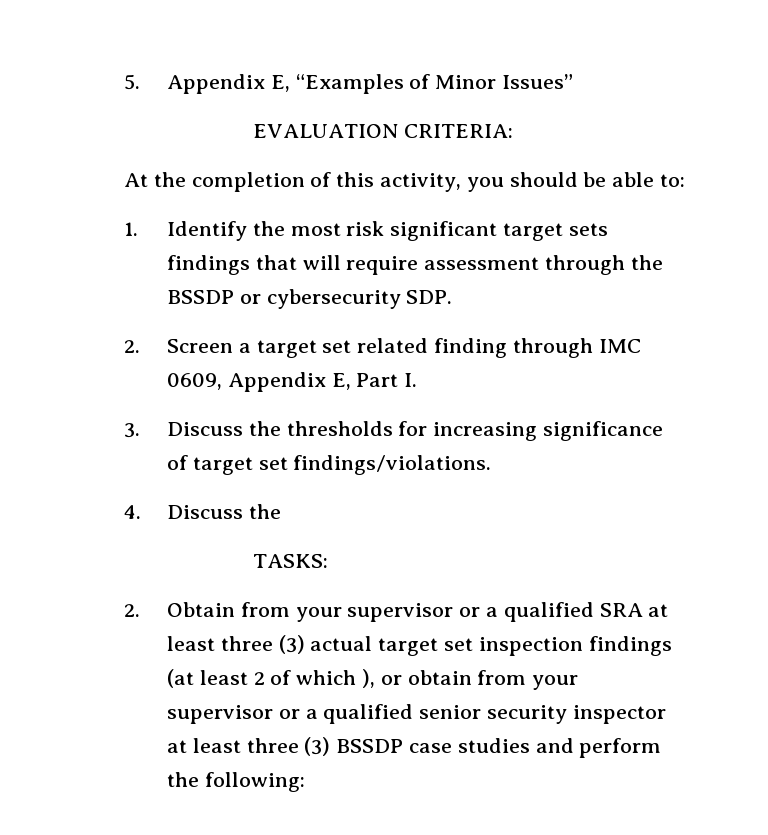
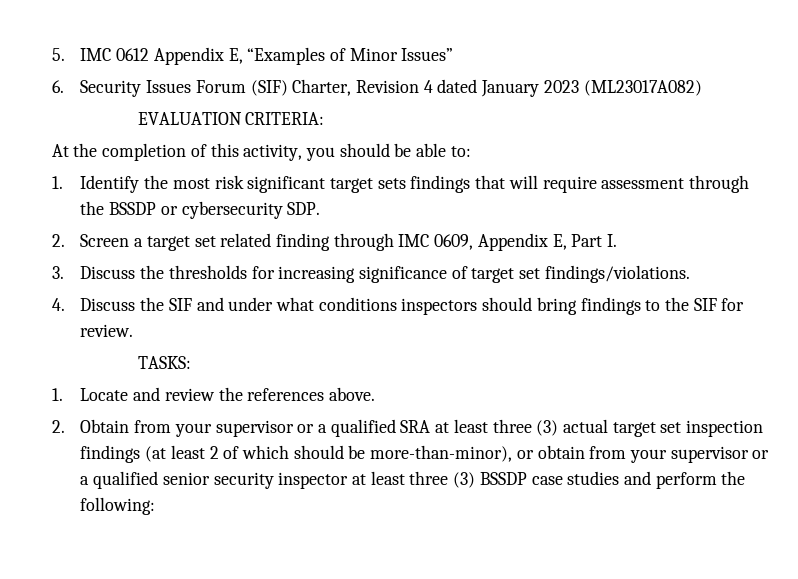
(140, 82) none -> [80,48,150,61] IMC 0612
(574, 81) none -> [51,79,702,97] // 6. Security Issues Forum (SIF) Charter, Revision 4 dated January 2023 (ML23017A082)
[252,554,328,568] // TASKS: -> [168,297,745,315] [80,324,134,337] [137,356,191,369] [51,387,375,401] SIF and under what conditions inspectors should bring findings to the SIF for review. // TASKS: // 1. Locate and review the references above.
[362,669,376,688] ), -> [293,445,513,462] should be more-than-minor),

